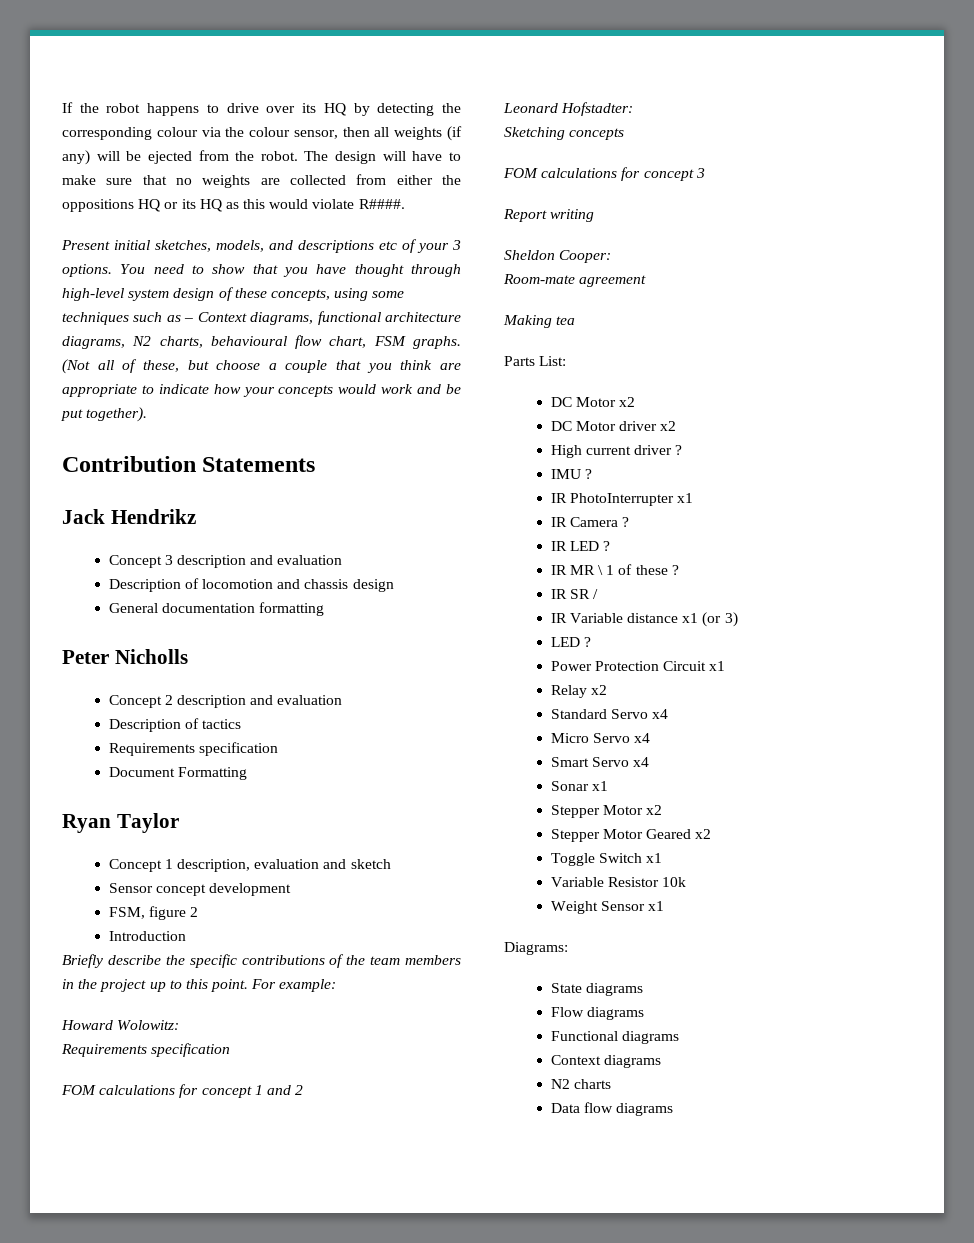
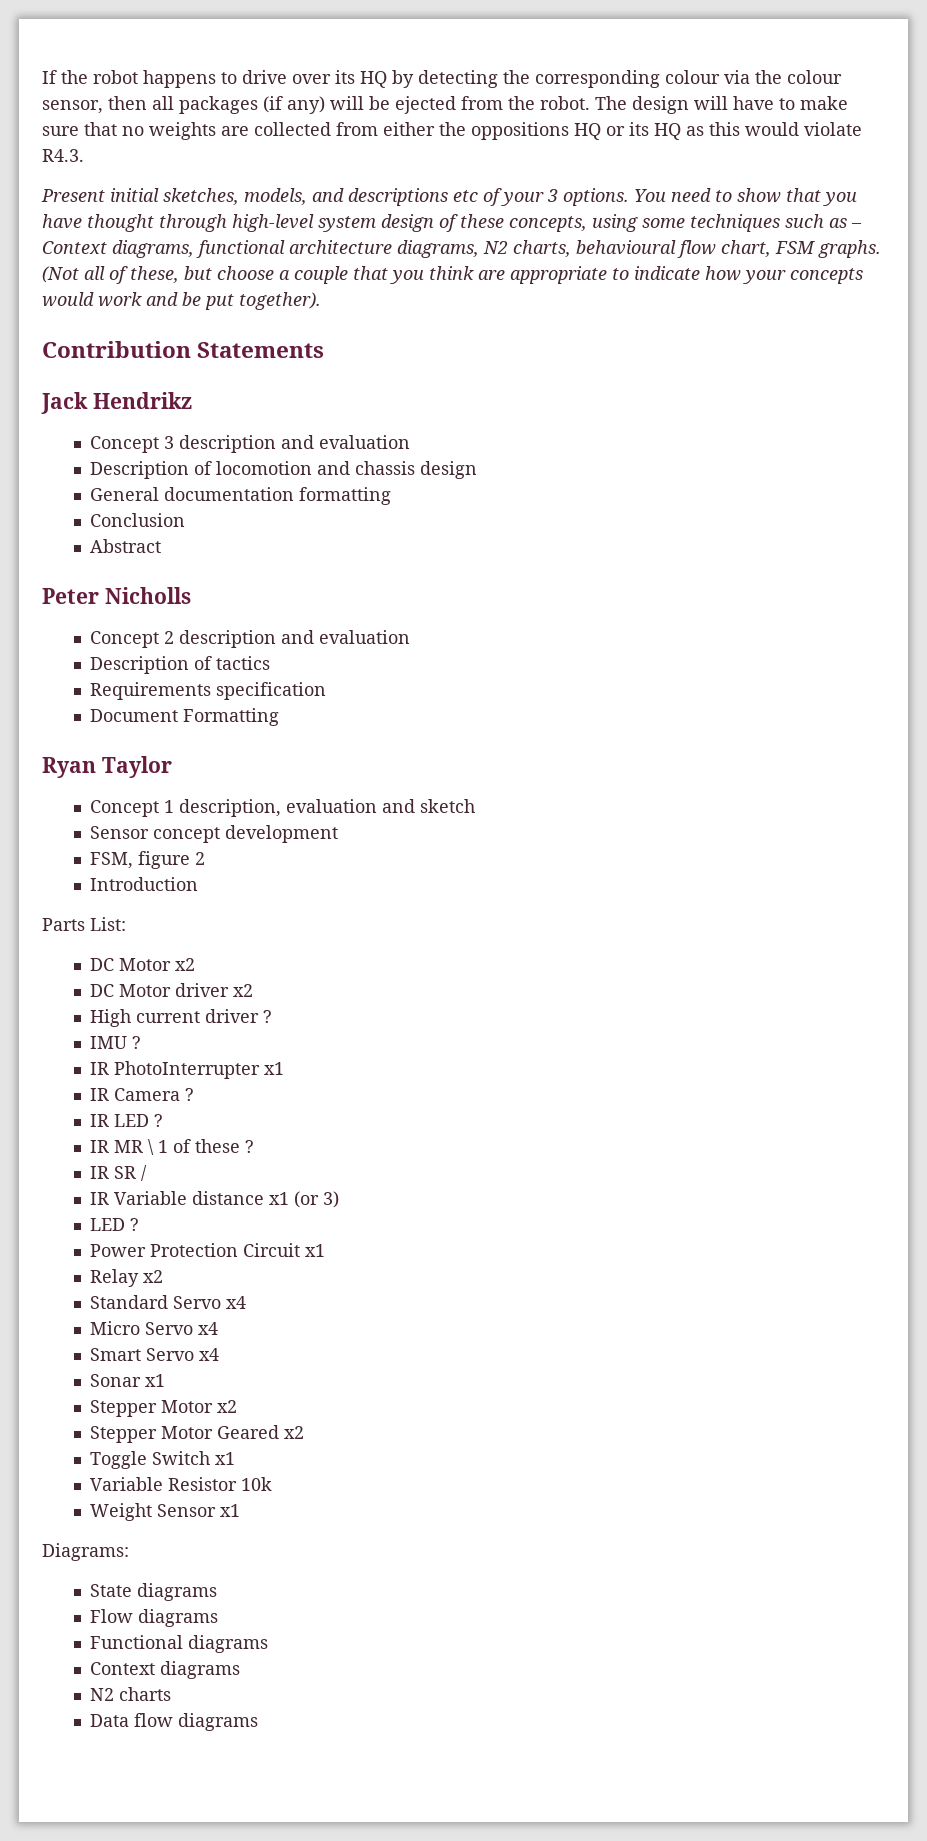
[394,127,443,140] weights -> [179,96,258,114] packages
[358,199,405,209] R####. -> [42,149,84,162] R4.3.
(325, 609) none -> [90,513,186,527] [90,539,162,553] // Conclusion // Abstract
[62,954,461,968] [62,979,337,992] [61,1020,180,1030] [61,1043,231,1057] [61,1084,304,1098] [503,102,634,116] [504,127,625,140] [503,167,705,181] [503,209,595,222] [504,250,612,263] [503,274,647,287] [503,315,576,328] // Briefly describe the specific contributions of the team members in the project up to this point. For example: // Howard Wolowitz: // Requirements specification // FOM calculations for concept 1 and 2 // Leonard Hofstadter: // Sketching concepts // FOM calculations for concept 3 // Report writing // Sheldon Cooper: // Room-mate agreement // Making tea -> (199, 884) none

